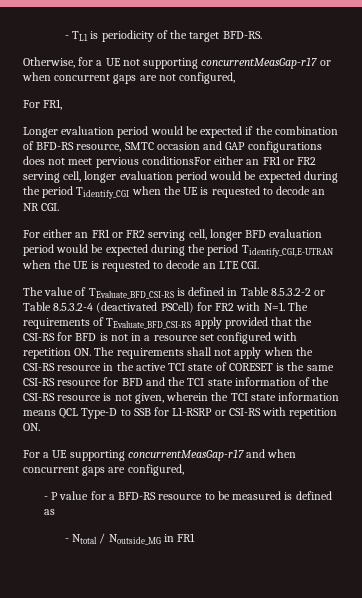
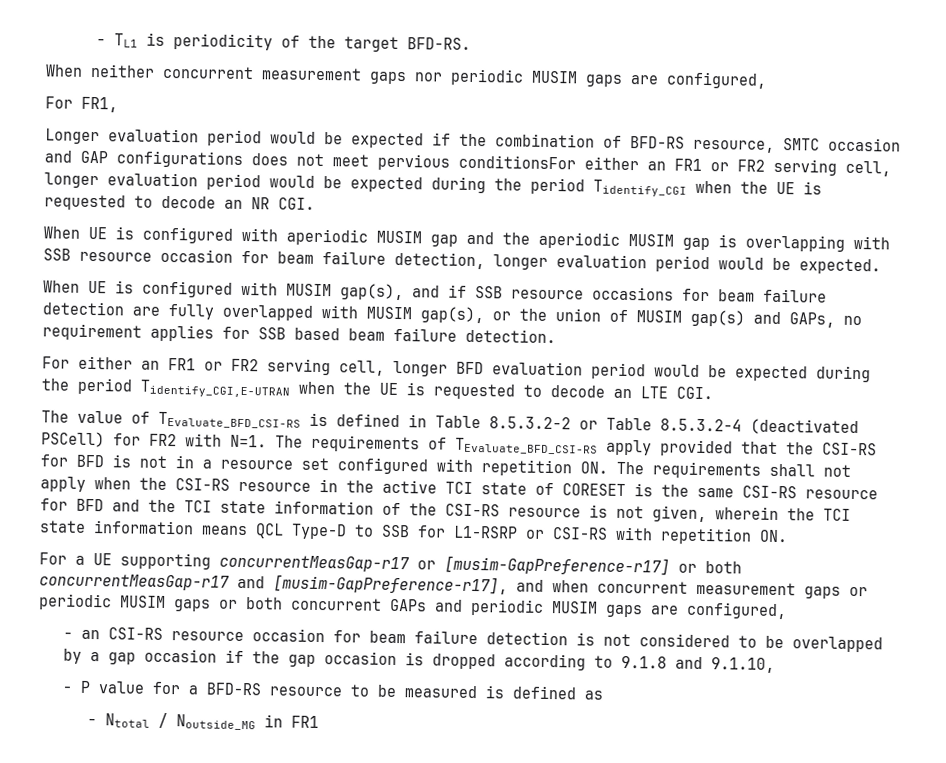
[23,57,331,69] [22,72,176,84] Otherwise, for a UE not supporting concurrentMeasGap-r17 or when concurrent gaps are not -> [45,63,659,87] When neither concurrent measurement gaps nor periodic MUSIM gaps are
(60, 207) none -> [43,226,890,252] [43,248,881,275] [43,280,827,303] [42,301,862,328] [42,323,556,344] // When UE is configured with aperiodic MUSIM gap and the aperiodic MUSIM gap is overlapping with SSB resource occasion for beam failure detection, longer evaluation period would be expected. // When UE is configured with MUSIM gap(s), and if SSB resource occasions for beam failure detection are fully overlapped with MUSIM gap(s), or the union of MUSIM gap(s) and GAPs, no requirement applies for SSB based beam failure detection.
[246,449,297,458] [23,464,184,476] and when concurrent gaps are configured, -> [417,555,742,576] [39,573,868,599] [38,593,787,620] [63,627,884,653] [63,648,776,673] or [musim-GapPreference-r17] or both concurrentMeasGap-r17 and [musim-GapPreference-r17], and when concurrent measurement gaps or periodic MUSIM gaps or both concurrent GAPs and periodic MUSIM gaps are configured, // - an CSI-RS resource occasion for beam failure detection is not considered to be overlapped by a gap occasion if the gap occasion is dropped according to 9.1.8 and 9.1.10,

